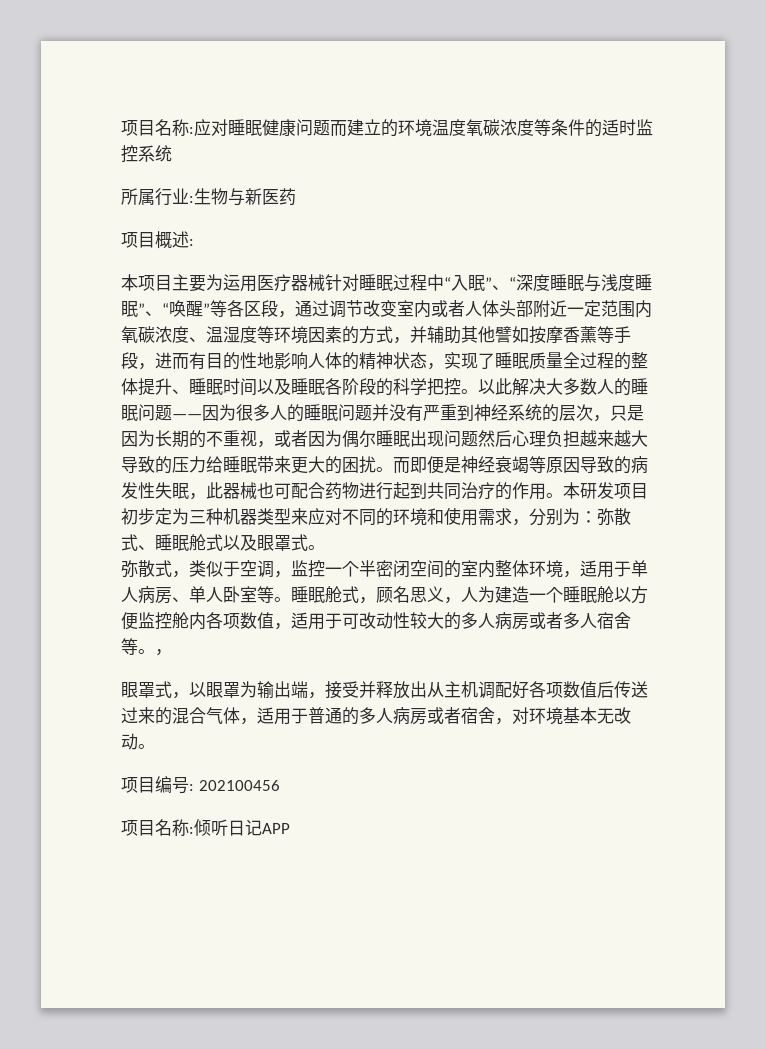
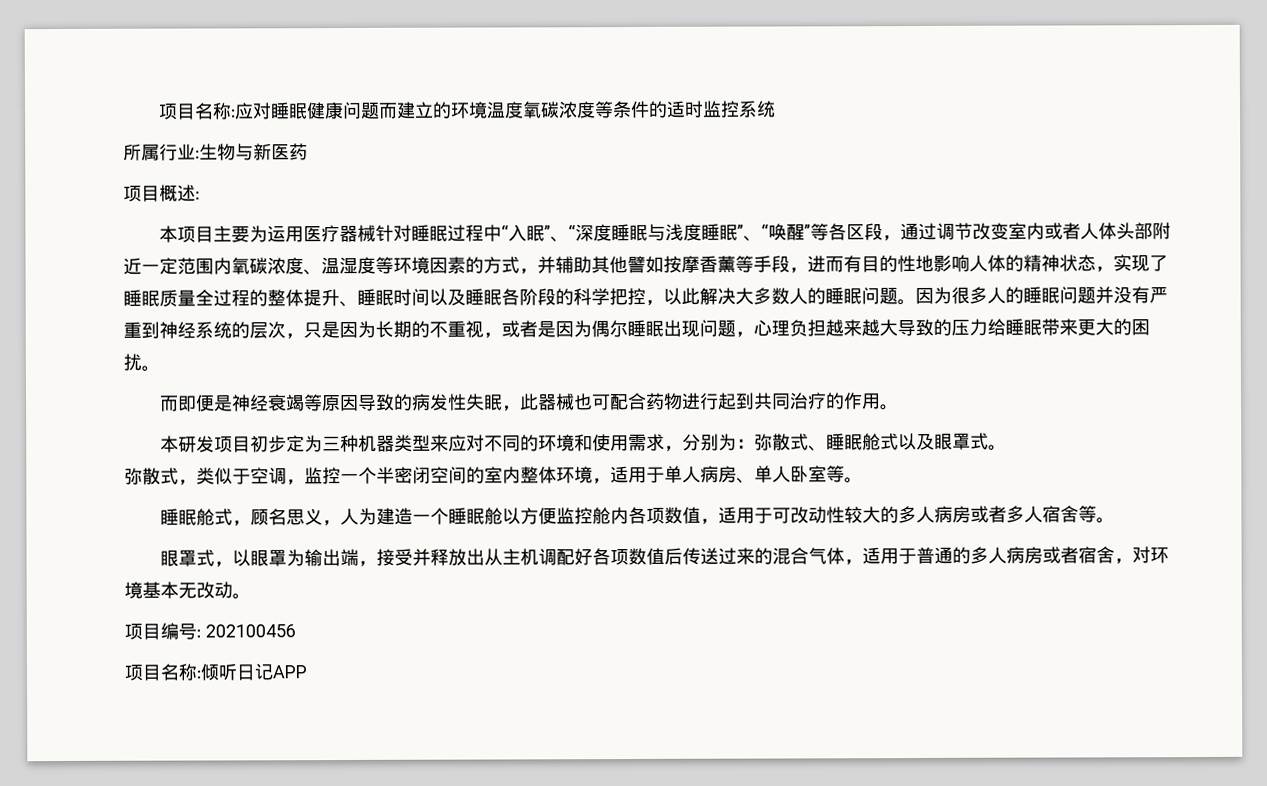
[461,389,478,394] 。 -> [645,299,664,306] ，
[172,414,202,419] —— -> [897,299,916,306] 。
(308, 438) none -> [537,320,556,338] 是
[478,430,512,447] 然后 -> [735,331,754,338] ，
(393, 469) none -> (160, 368) //
(563, 495) none -> (899, 407) //
(291, 599) none -> (863, 480) //
[155,649,172,656] ， -> (1115, 520) none

